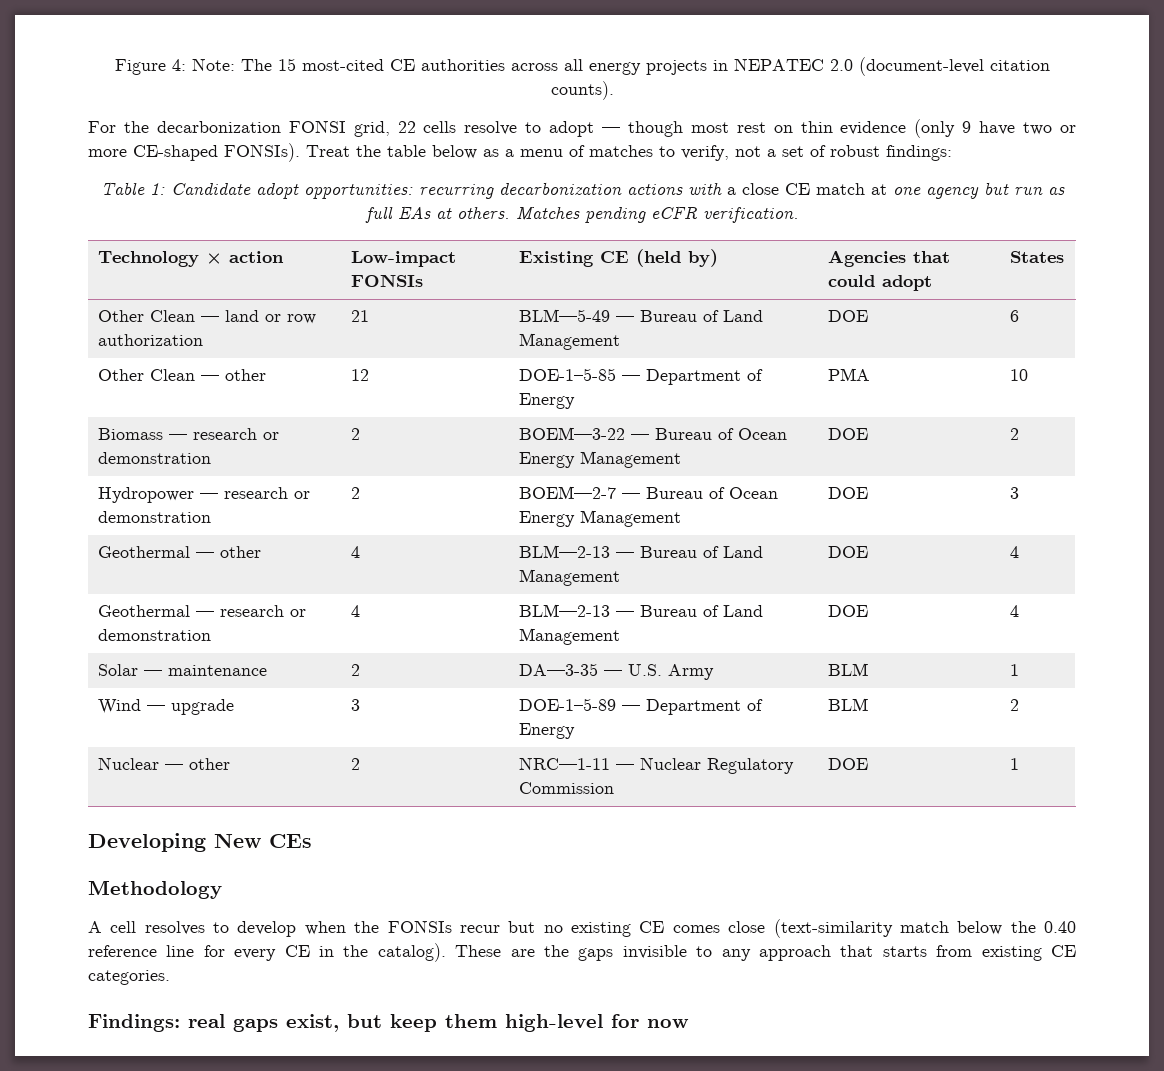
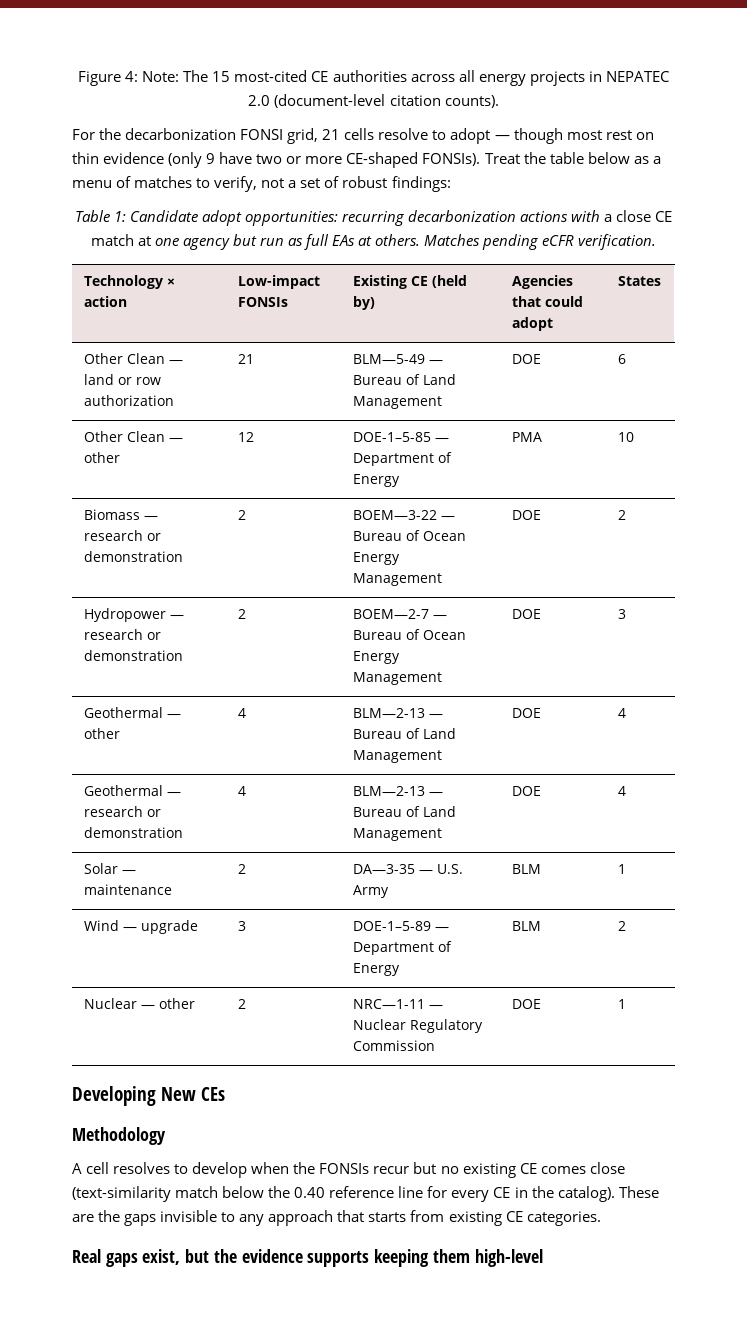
[397,121,416,133] 22 -> [322,129,341,140] 21
[88,1014,225,1032] Findings: real -> [72,1249,101,1263] Real
[390,1014,689,1032] keep them high-level for now -> [213,1249,543,1267] the evidence supports keeping them high-level

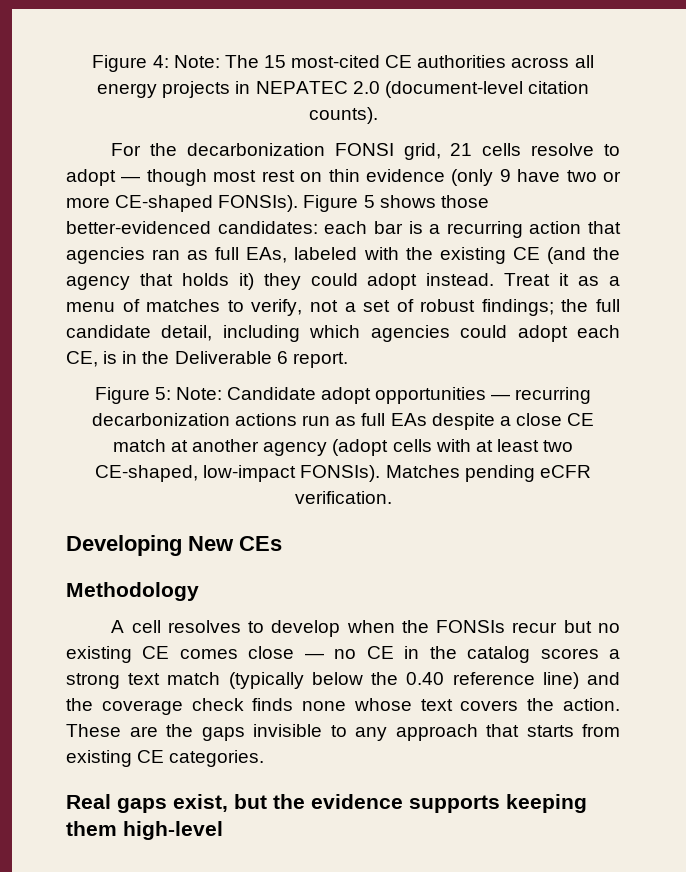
[484,152,630,164] Treat the table below -> [303,195,489,212] [66,221,621,238] [66,247,620,264] [66,273,570,290] Figure 5 shows those better-evidenced candidates: each bar is a recurring action that agencies ran as full EAs, labeled with the existing CE (and the agency that holds it) they could adopt instead. Treat it
[391,176,451,192] [74,210,601,226] findings: // Table 1: Candidate adopt opportunities: recurring decarbonization actions with -> [481,299,620,316] [66,325,621,342] [66,351,348,368] [94,387,592,404] [91,413,495,430] findings; the full candidate detail, including which agencies could adopt each CE, is in the Deliverable 6 report. // Figure 5: Note: Candidate adopt opportunities — recurring decarbonization actions run as full EAs despite
[154,234,657,250] [83,275,175,289] [83,296,127,307] [237,275,320,289] [237,297,288,307] [352,275,467,289] [352,296,375,310] [511,275,573,289] [511,296,583,307] [511,317,553,331] [617,276,661,286] [83,353,183,364] [83,374,161,385] [83,395,174,406] [237,354,254,364] [352,354,443,364] [352,374,456,385] [352,396,442,409] [511,354,541,364] [617,354,626,364] [83,431,183,442] [83,452,120,463] [237,432,254,442] [352,432,449,442] [352,452,452,466] [352,474,400,487] [511,432,542,442] [617,432,634,442] [83,509,158,520] [83,530,161,541] [83,551,183,562] [237,510,246,520] [352,510,455,520] [352,530,466,541] [352,552,400,565] [352,573,442,586] [511,510,541,520] [617,510,626,520] [83,608,184,622] [83,629,161,640] [83,650,183,661] [237,609,246,619] [352,609,447,619] [352,629,466,640] [352,651,400,664] [352,672,442,685] [511,609,541,619] [617,609,626,619] [83,707,181,718] [83,728,120,739] [237,708,246,718] [352,708,443,718] [352,728,456,739] [352,750,442,763] [511,708,541,718] [617,708,626,718] [83,785,181,796] [83,806,161,817] [83,827,183,838] [237,786,246,796] [352,786,443,796] [352,806,456,817] [352,828,442,841] [511,786,541,796] [617,786,626,796] [83,863,136,874] [83,884,172,895] [237,864,246,874] [352,864,463,874] [352,885,389,898] [511,864,541,874] [617,864,626,874] [83,920,198,934] [237,921,246,931] [352,921,449,931] [352,941,452,955] [352,963,400,976] [511,921,541,931] [617,921,626,931] [83,998,195,1009] [237,999,246,1009] [352,999,443,1009] [352,1019,483,1033] [352,1040,435,1051] [511,999,541,1009] [617,999,626,1009] one agency but run as full EAs at others. Matches pending eCFR verification. // Technology × action | Low-impact FONSIs | Existing CE (held by) | Agencies that could adopt | States // Other Clean — land or row authorization | 21 | BLM—5-49 — Bureau of Land Management | DOE | 6 // Other Clean — other | 12 | DOE-1–5-85 — Department of Energy | PMA | 10 // Biomass — research or demonstration | 2 | BOEM—3-22 — Bureau of Ocean Energy Management | DOE | 2 // Hydropower — research or demonstration | 2 | BOEM—2-7 — Bureau of Ocean Energy Management | DOE | 3 // Geothermal — other | 4 | BLM—2-13 — Bureau of Land Management | DOE | 4 // Geothermal — research or demonstration | 4 | BLM—2-13 — Bureau of Land Management | DOE | 4 // Solar — maintenance | 2 | DA—3-35 — U.S. Army | BLM | 1 // Wind — upgrade | 3 | DOE-1–5-89 — Department of Energy | BLM | 2 // Nuclear — other | 2 | NRC—1-11 — Nuclear Regulatory Commission | DOE | 1 -> [192,439,574,456] [95,465,591,482] [294,491,392,504] another agency (adopt cells with at least two CE-shaped, low-impact FONSIs). Matches pending eCFR verification.
[72,1186,615,1202] (text-similarity match below the 0.40 reference line for every CE in the catalog). -> [304,646,620,663] [66,672,620,689] [66,698,620,715] — no CE in the catalog scores a strong text match (typically below the 0.40 reference line) and the coverage check finds none whose text covers the action.

